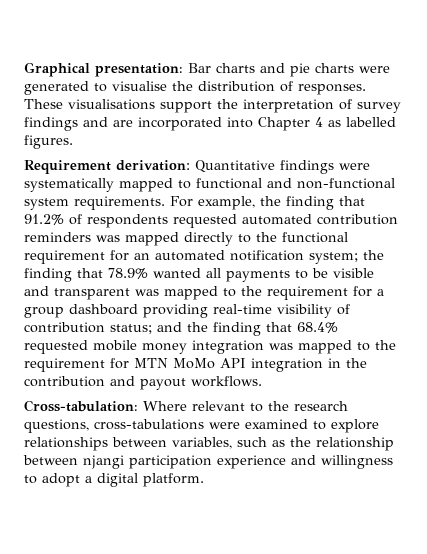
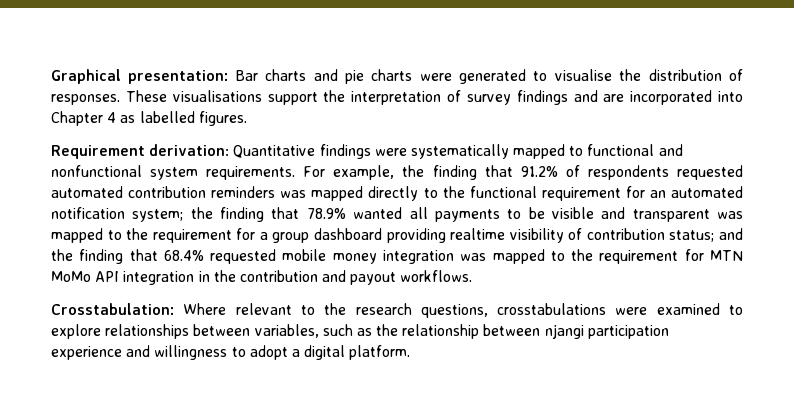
[297,178,395,189] non-functional -> [51,165,142,177] nonfunctional
[213,304,272,314] real-time -> [450,228,506,240] realtime
[24,400,138,412] Cross-tabulation: -> [51,303,174,315] Crosstabulation:
[94,419,204,430] cross-tabulations -> [497,303,607,315] crosstabulations

